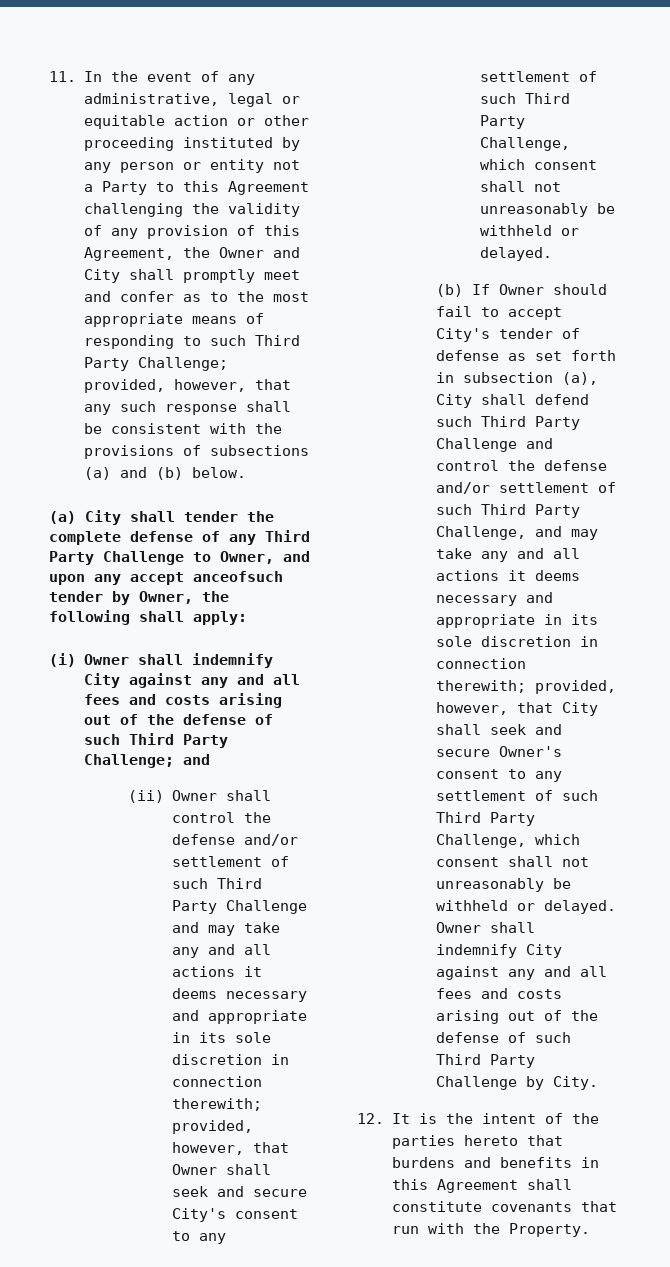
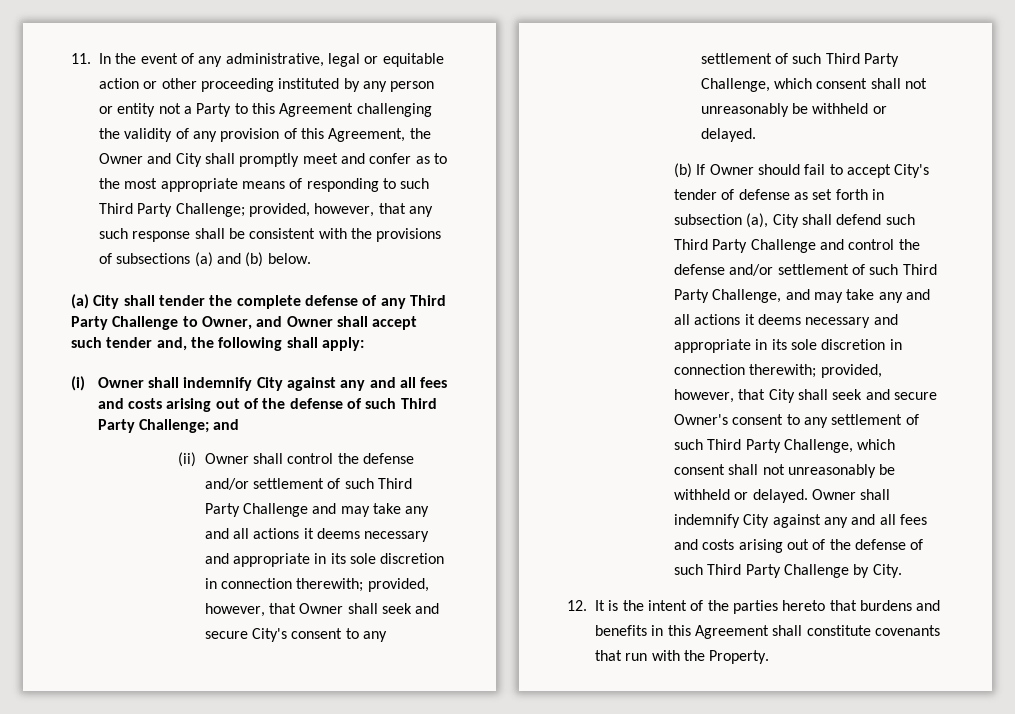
[49,571,283,585] [49,591,193,605] upon any accept anceofsuch tender by Owner, -> [286,316,418,330] [71,337,187,351] Owner shall accept such tender and,

